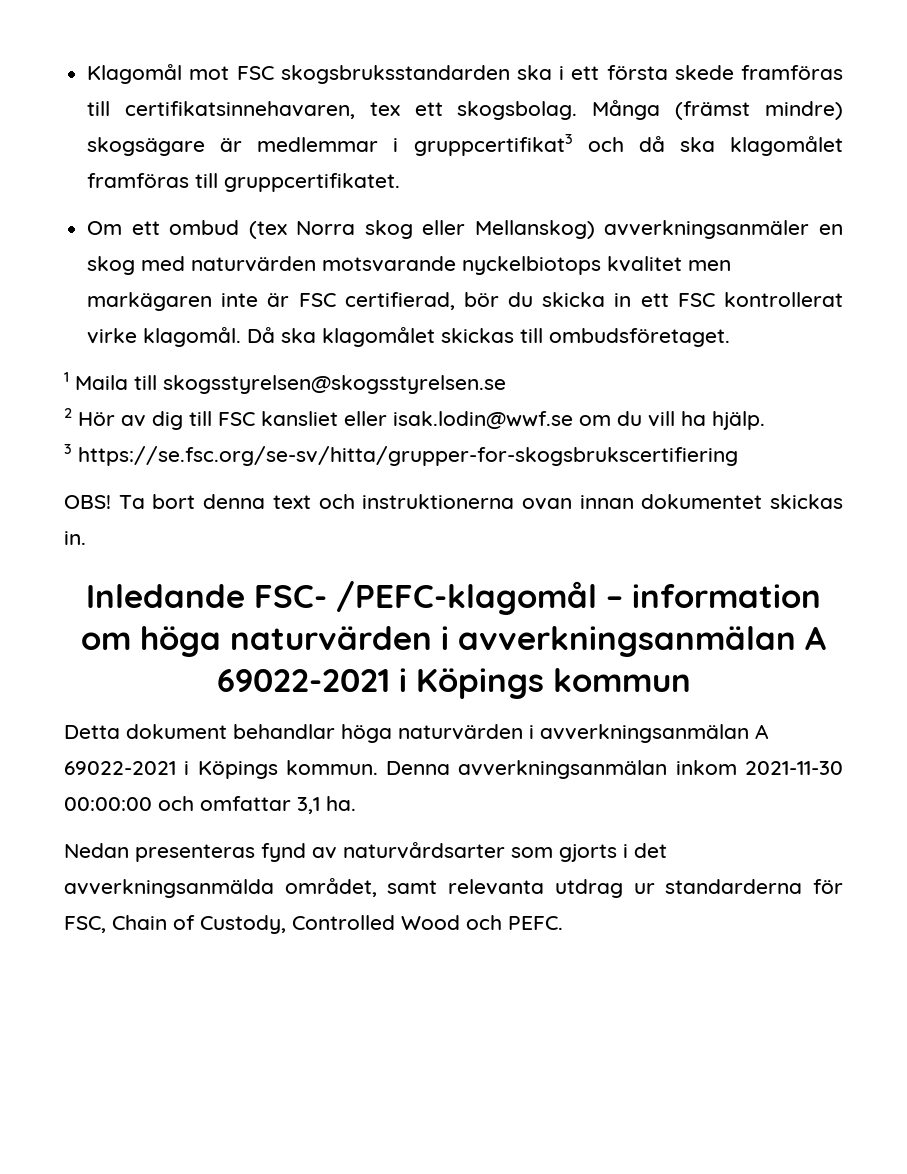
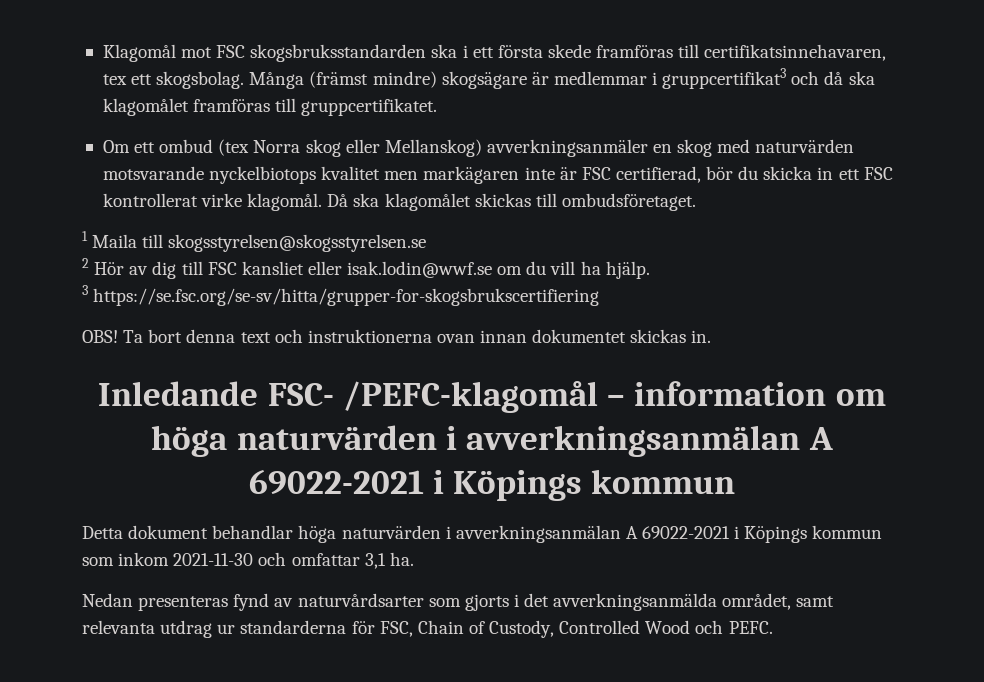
[285,760,668,779] kommun. Denna avverkningsanmälan -> [812,525,883,539] [82,557,114,566] kommun som
[64,797,152,811] 00:00:00 -> (254, 559) none

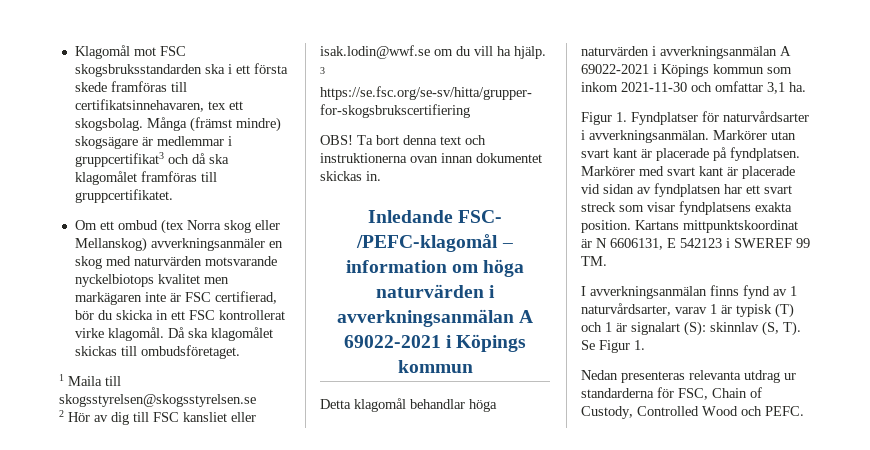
[128,525,209,539] dokument -> [354,398,406,412] klagomål
[82,593,835,611] Nedan presenteras fynd av naturvårdsarter som gjorts i det avverkningsanmälda området, samt -> [581,111,809,125] [581,130,796,143] [581,147,800,161] [581,166,795,179] [581,183,792,197] [581,201,792,215] [581,220,798,233] [581,238,810,250] [581,256,607,266] [581,285,797,299] [581,303,794,318] [581,321,801,336] [581,340,645,353] [581,370,685,383] Figur 1. Fyndplatser för naturvårdsarter i avverkningsanmälan. Markörer utan svart kant är placerade på fyndplatsen. Markörer med svart kant är placerade vid sidan av fyndplatsen har ett svart streck som visar fyndplatsens exakta position. Kartans mittpunktskoordinat är N 6606131, E 542123 i SWEREF 99 TM. // I avverkningsanmälan finns fynd av 1 naturvårdsarter, varav 1 är typisk (T) och 1 är signalart (S): skinnlav (S, T). Se Figur 1. // Nedan presenteras

